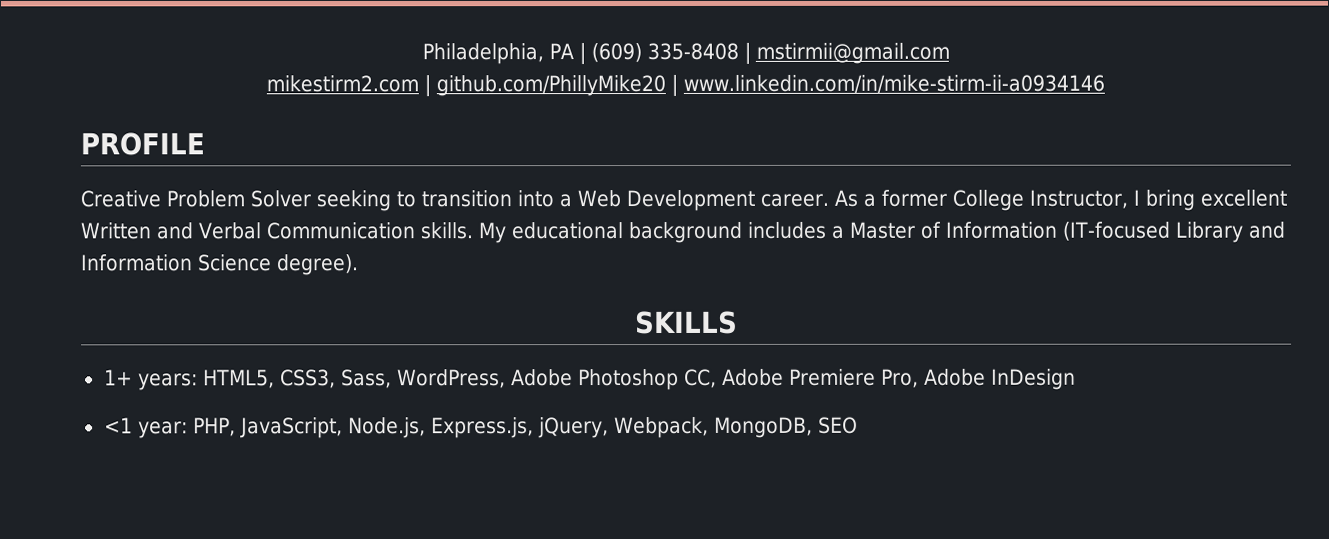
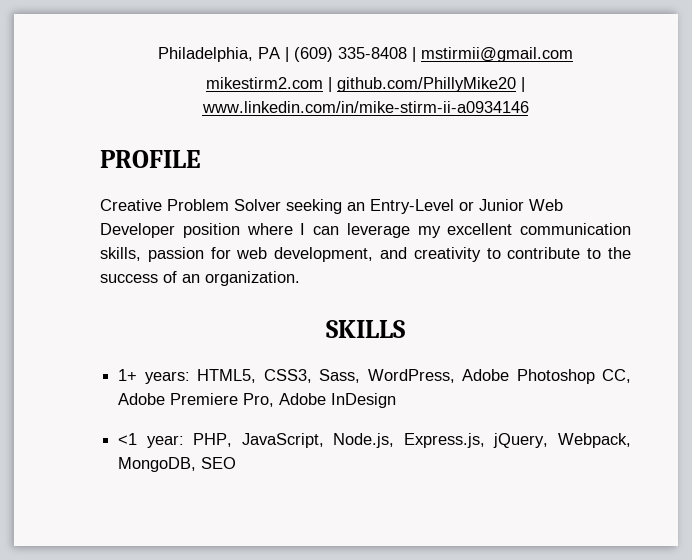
[396,189,1287,212] [80,221,1285,244] [80,254,359,276] to transition into a Web Development career. As a former College Instructor, I bring excellent Written and Verbal Communication skills. My educational background includes a Master of Information (IT-focused Library and Information Science degree). -> [347,199,563,214] [100,223,631,238] [100,247,632,262] [100,271,300,286] an Entry-Level or Junior Web Developer position where I can leverage my excellent communication skills, passion for web development, and creativity to contribute to the success of an organization.

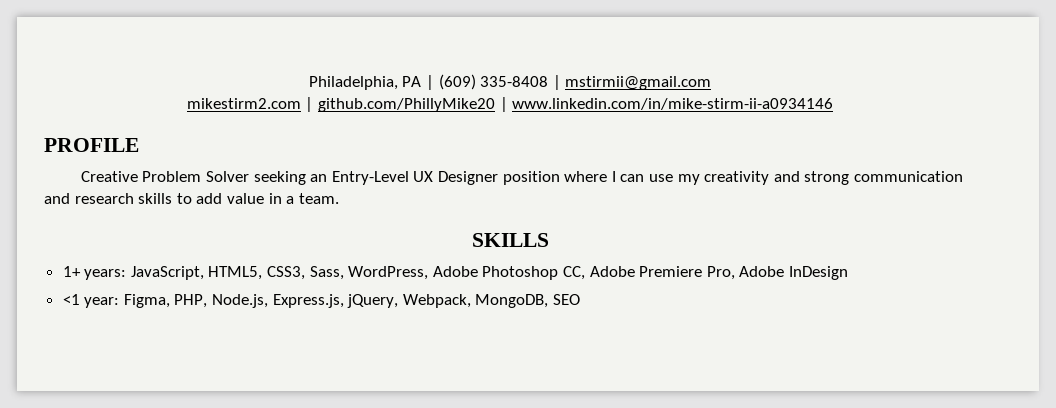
[459,199,563,211] [100,223,631,238] [100,247,632,262] [100,271,300,286] or Junior Web Developer position where I can leverage my excellent communication skills, passion for web development, and creativity to contribute to the success of an organization. -> [413,171,963,185] [44,193,339,204] UX Designer position where I can use my creativity and strong communication and research skills to add value in a team.
(190, 377) none -> [130,266,204,280] JavaScript,
[193,433,324,448] PHP, JavaScript, -> [123,294,208,308] Figma, PHP,

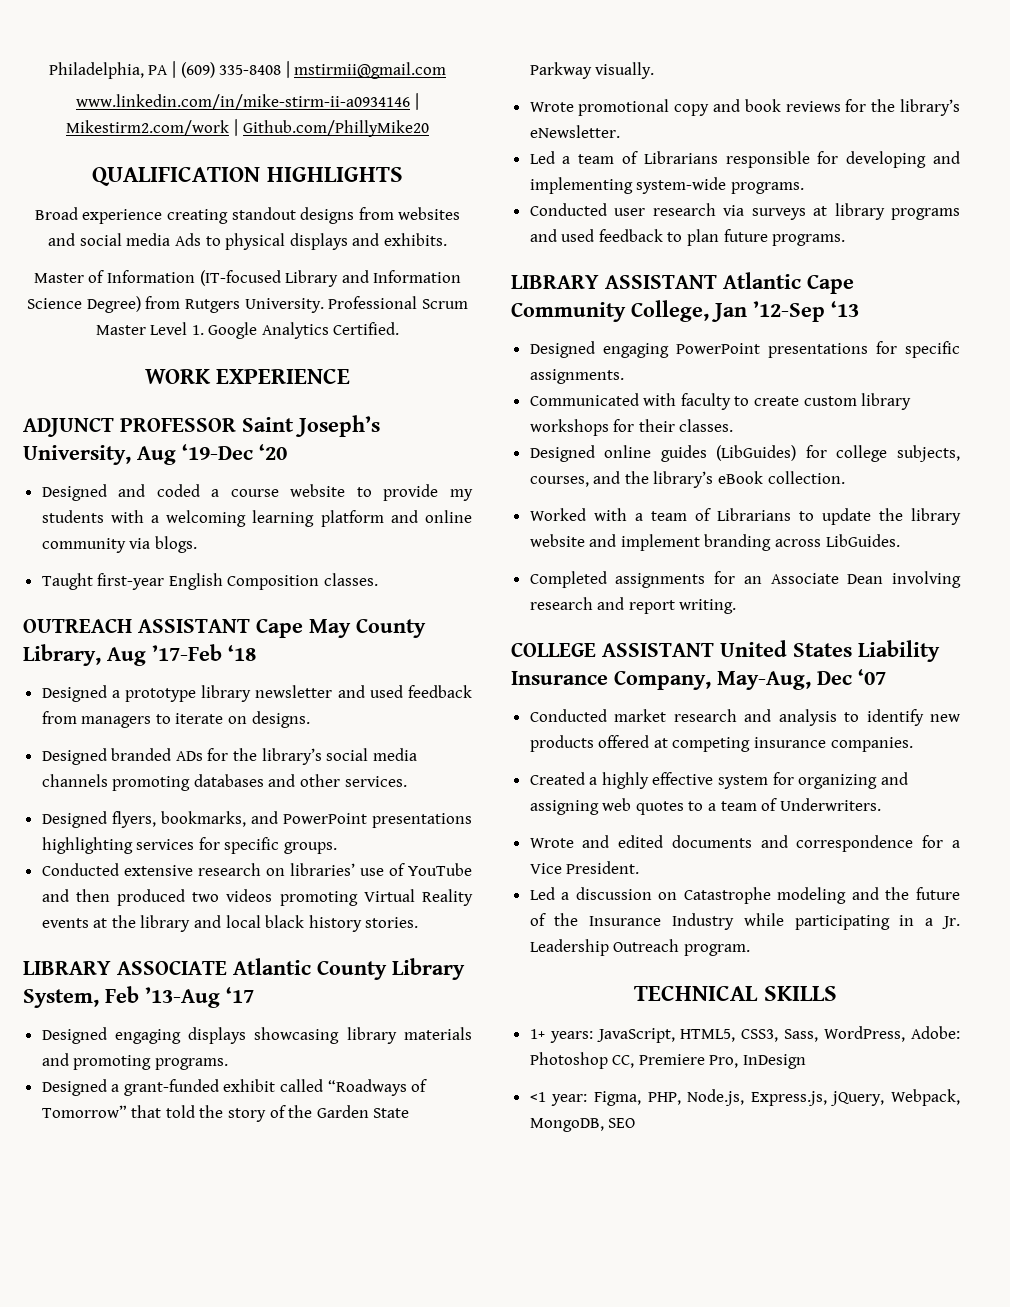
[186,97,834,112] [44,138,139,152] [80,171,963,185] [44,193,339,204] mikestirm2.com | github.com/PhillyMike20 | www.linkedin.com/in/mike-stirm-ii-a0934146 // PROFILE // Creative Problem Solver seeking an Entry-Level UX Designer position where I can use my creativity and strong communication and research skills to add value in a team. // -> [76,93,419,110] [66,119,429,137] [92,167,403,186] [34,207,461,224] [48,233,447,250] [33,270,462,287] [27,296,468,313] [95,322,400,339] [144,369,351,384] [23,415,380,437] [23,444,287,465] [41,484,474,501] [41,510,473,527] [41,536,197,553] [41,573,379,590] [23,618,426,638] [23,644,256,666] [41,685,473,702] [41,711,310,728] [41,748,417,765] [41,774,407,791] [41,811,472,828] [41,837,338,854] [41,863,472,876] [41,889,474,906] [41,915,419,932] [23,958,465,980] [23,986,254,1008] [41,1027,472,1044] [41,1053,228,1070] [41,1079,428,1096] [41,1105,410,1122] [529,62,655,79] [529,99,961,116] [529,125,620,138] [529,151,960,168] [529,177,804,194] [529,203,960,220] [529,229,846,246] [511,272,854,294] [511,300,859,322] [529,341,960,358] [529,369,624,384] [529,393,912,410] [529,419,734,436] [529,445,960,462] [529,471,845,488] [529,508,962,525] [529,534,900,551] [529,571,961,588] [529,597,737,614] [511,640,940,662] [511,669,886,690] [529,709,960,726] [529,735,913,752] [529,772,908,789] [529,798,881,815] [529,835,960,852] [529,861,640,874] [529,887,960,904] [529,913,960,930] [529,939,750,956] [634,986,759,1001] www.linkedin.com/in/mike-stirm-ii-a0934146 | Mikestirm2.com/work | Github.com/PhillyMike20 // QUALIFICATION HIGHLIGHTS // Broad experience creating standout designs from websites and social media Ads to physical displays and exhibits. // Master of Information (IT-focused Library and Information Science Degree) from Rutgers University. Professional Scrum Master Level 1. Google Analytics Certified. // WORK EXPERIENCE // ADJUNCT PROFESSOR Saint Joseph’s University, Aug ‘19-Dec ‘20 // Designed and coded a course website to provide my students with a welcoming learning platform and online community via blogs. // Taught first-year English Composition classes. // OUTREACH ASSISTANT Cape May County Library, Aug ’17-Feb ‘18 // Designed a prototype library newsletter and used feedback from managers to iterate on designs. // Designed branded ADs for the library’s social media channels promoting databases and other services. // Designed flyers, bookmarks, and PowerPoint presentations highlighting services for specific groups. // Conducted extensive research on libraries’ use of YouTube and then produced two videos promoting Virtual Reality events at the library and local black history stories. // LIBRARY ASSOCIATE Atlantic County Library System, Feb ’13-Aug ‘17 // Designed engaging displays showcasing library materials and promoting programs. // Designed a grant-funded exhibit called “Roadways of Tomorrow” that told the story of the Garden State Parkway visually. // Wrote promotional copy and book reviews for the library’s eNewsletter. // Led a team of Librarians responsible for developing and implementing system-wide programs. // Conducted user research via surveys at library programs and used feedback to plan future programs. // LIBRARY ASSISTANT Atlantic Cape Community College, Jan ’12-Sep ‘13 // Designed engaging PowerPoint presentations for specific assignments. // Communicated with faculty to create custom library workshops for their classes. // Designed online guides (LibGuides) for college subjects, courses, and the library’s eBook collection. // Worked with a team of Librarians to update the library website and implement branding across LibGuides. // Completed assignments for an Associate Dean involving research and report writing. // COLLEGE ASSISTANT United States Liability Insurance Company, May-Aug, Dec ‘07 // Conducted market research and analysis to identify new products offered at competing insurance companies. // Created a highly effective system for organizing and assigning web quotes to a team of Underwriters. // Wrote and edited documents and correspondence for a Vice President. // Led a discussion on Catastrophe modeling and the future of the Insurance Industry while participating in a Jr. Leadership Outreach program. // TECHNICAL
[432,266,478,277] Adobe -> [911,1026,960,1039] Adobe:
[589,266,635,277] Adobe -> (635, 1061) none
[739,266,785,277] Adobe -> (739, 1061) none

